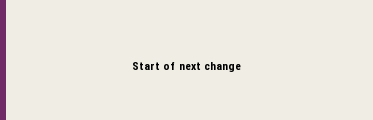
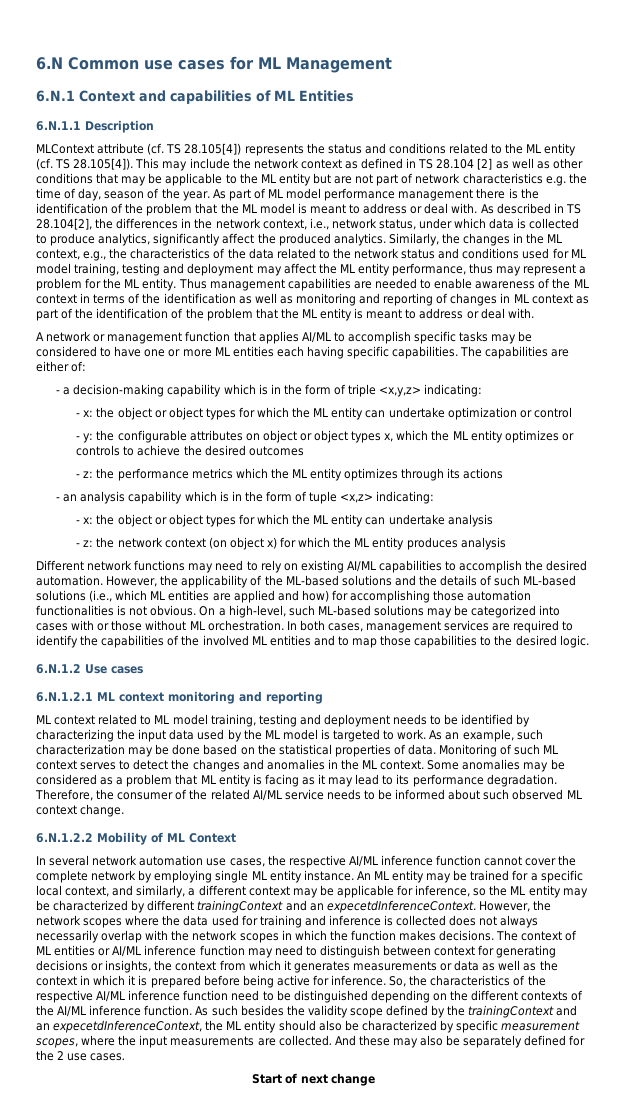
(132, 66) none -> [36,56,392,73] [36,90,354,104] [36,120,154,133] [36,143,577,156] [36,158,583,171] [36,173,587,186] [36,188,539,201] [36,203,581,216] [36,218,580,230] [36,233,563,246] [36,248,586,261] [36,263,587,276] [36,278,589,291] [36,293,589,306] [36,308,534,321] [36,331,533,344] [36,346,570,359] [36,361,87,372] [56,384,483,397] [76,407,572,420] [76,430,574,443] [76,445,304,456] [76,468,504,481] [56,491,435,504] [76,514,493,527] [76,537,506,550] [36,560,588,573] [36,575,577,588] [36,590,532,603] [36,605,561,618] [36,620,574,633] [36,635,589,648] [36,664,143,674] [36,691,323,704] [36,714,531,727] [36,729,543,742] [36,744,559,757] [36,759,565,772] [36,774,557,787] [35,789,582,801] [36,804,125,817] [36,832,236,845] [36,855,577,868] [36,870,583,883] [36,885,588,898] [36,900,551,913] [36,915,539,928] [36,930,578,943] [36,945,557,958] [36,960,558,973] [36,975,546,988] [36,990,584,1003] [36,1005,578,1018] [36,1020,581,1033] [36,1035,586,1048] [36,1050,126,1061] 6.N Common use cases for ML Management // 6.N.1 Context and capabilities of ML Entities // 6.N.1.1 Description // MLContext attribute (cf. TS 28.105[4]) represents the status and conditions related to the ML entity (cf. TS 28.105[4]). This may include the network context as defined in TS 28.104 [2] as well as other conditions that may be applicable to the ML entity but are not part of network characteristics e.g. the time of day, season of the year. As part of ML model performance management there is the identification of the problem that the ML model is meant to address or deal with. As described in TS 28.104[2], the differences in the network context, i.e., network status, under which data is collected to produce analytics, significantly affect the produced analytics. Similarly, the changes in the ML context, e.g., the characteristics of the data related to the network status and conditions used for ML model training, testing and deployment may affect the ML entity performance, thus may represent a problem for the ML entity. Thus management capabilities are needed to enable awareness of the ML context in terms of the identification as well as monitoring and reporting of changes in ML context as part of the identification of the problem that the ML entity is meant to address or deal with. // A network or management function that applies AI/ML to accomplish specific tasks may be considered to have one or more ML entities each having specific capabilities. The capabilities are either of: // - a decision-making capability which is in the form of triple <x,y,z> indicating: // - x: the object or object types for which the ML entity can undertake optimization or control // - y: the configurable attributes on object or object types x, which the ML entity optimizes or controls to achieve the desired outcomes // - z: the performance metrics which the ML entity optimizes through its actions // - an analysis capability which is in the form of tuple <x,z> indicating: // - x: the object or object types for which the ML entity can undertake analysis // - z: the network context (on object x) for which the ML entity produces analysis // Different network functions may need to rely on existing AI/ML capabilities to accomplish the desired automation. However, the applicability of the ML-based solutions and the details of such ML-based solutions (i.e., which ML entities are applied and how) for accomplishing those automation functionalities is not obvious. On a high-level, such ML-based solutions may be categorized into cases with or those without ML orchestration. In both cases, management services are required to identify the capabilities of the involved ML entities and to map those capabilities to the desired logic. // 6.N.1.2 Use cases // 6.N.1.2.1 ML context monitoring and reporting // ML context related to ML model training, testing and deployment needs to be identified by characterizing the input data used by the ML model is targeted to work. As an example, such characterization may be done based on the statistical properties of data. Monitoring of such ML context serves to detect the changes and anomalies in the ML context. Some anomalies may be considered as a problem that ML entity is facing as it may lead to its performance degradation. Therefore, the consumer of the related AI/ML service needs to be informed about such observed ML context change. // 6.N.1.2.2 Mobility of ML Context // In several network automation use cases, the respective AI/ML inference function cannot cover the complete network by employing single ML entity instance. An ML entity may be trained for a specific local context, and similarly, a different context may be applicable for inference, so the ML entity may be characterized by different trainingContext and an expecetdInferenceContext. However, the network scopes where the data used for training and inference is collected does not always necessarily overlap with the network scopes in which the function makes decisions. The context of ML entities or AI/ML inference function may need to distinguish between context for generating decisions or insights, the context from which it generates measurements or data as well as the context in which it is prepared before being active for inference. So, the characteristics of the respective AI/ML inference function need to be distinguished depending on the different contexts of the AI/ML inference function. As such besides the validity scope defined by the trainingContext and an expecetdInferenceContext, the ML entity should also be characterized by specific measurement scopes, where the input measurements are collected. And these may also be separately defined for the 2 use cases. //

